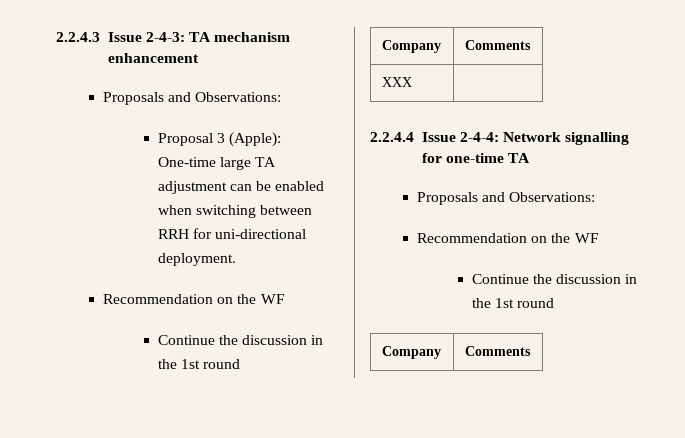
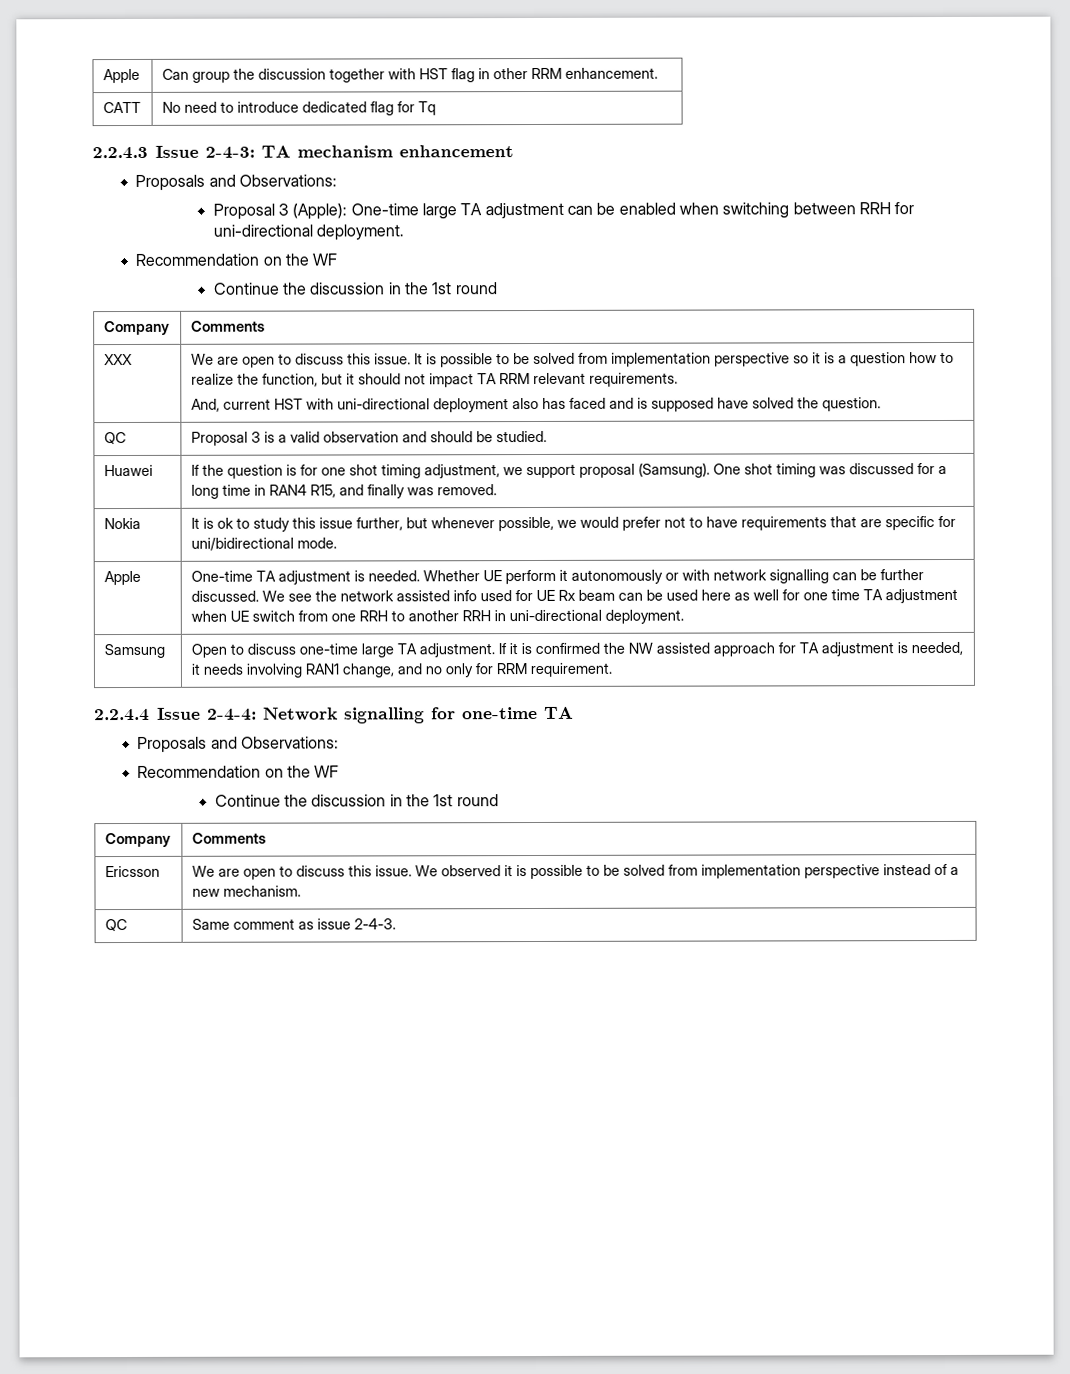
(56, 37) none -> [102,68,140,84] [161,67,658,83] [102,101,141,114] [161,101,436,116] Apple | Can group the discussion together with HST flag in other RRM enhancement. // CATT | No need to introduce dedicated flag for Tq //
(412, 82) none -> [190,351,954,368] [190,372,678,388] [190,397,881,413] [103,432,126,445] [190,430,547,446] [103,464,153,477] [190,462,947,479] [190,484,497,499] [103,517,141,530] [190,515,956,532] [190,537,337,551] [103,570,141,586] [190,569,924,585] [190,588,958,604] [190,609,684,624] [103,643,165,659] [190,641,963,658] [190,662,612,678] We are open to discuss this issue. It is possible to be solved from implementation perspective so it is a question how to realize the function, but it should not impact TA RRM relevant requirements. // And, current HST with uni-directional deployment also has faced and is supposed have solved the question. // QC | Proposal 3 is a valid observation and should be studied. // Huawei | If the question is for one shot timing adjustment, we support proposal (Samsung). One shot timing was discussed for a long time in RAN4 R15, and finally was removed. // Nokia | It is ok to study this issue further, but whenever possible, we would prefer not to have requirements that are specific for uni/bidirectional mode. // Apple | One-time TA adjustment is needed. Whether UE perform it autonomously or with network signalling can be further discussed. We see the network assisted info used for UE Rx beam can be used here as well for one time TA adjustment when UE switch from one RRH to another RRH in uni-directional deployment. // Samsung | Open to discuss one-time large TA adjustment. If it is confirmed the NW assisted approach for TA adjustment is needed, it needs involving RAN1 change, and no only for RRM requirement.
(531, 351) none -> [104,865,160,878] [191,863,959,880] [191,885,301,897] [104,918,127,932] [191,918,396,930] // Ericsson | We are open to discuss this issue. We observed it is possible to be solved from implementation perspective instead of a new mechanism. // QC | Same comment as issue 2-4-3.

